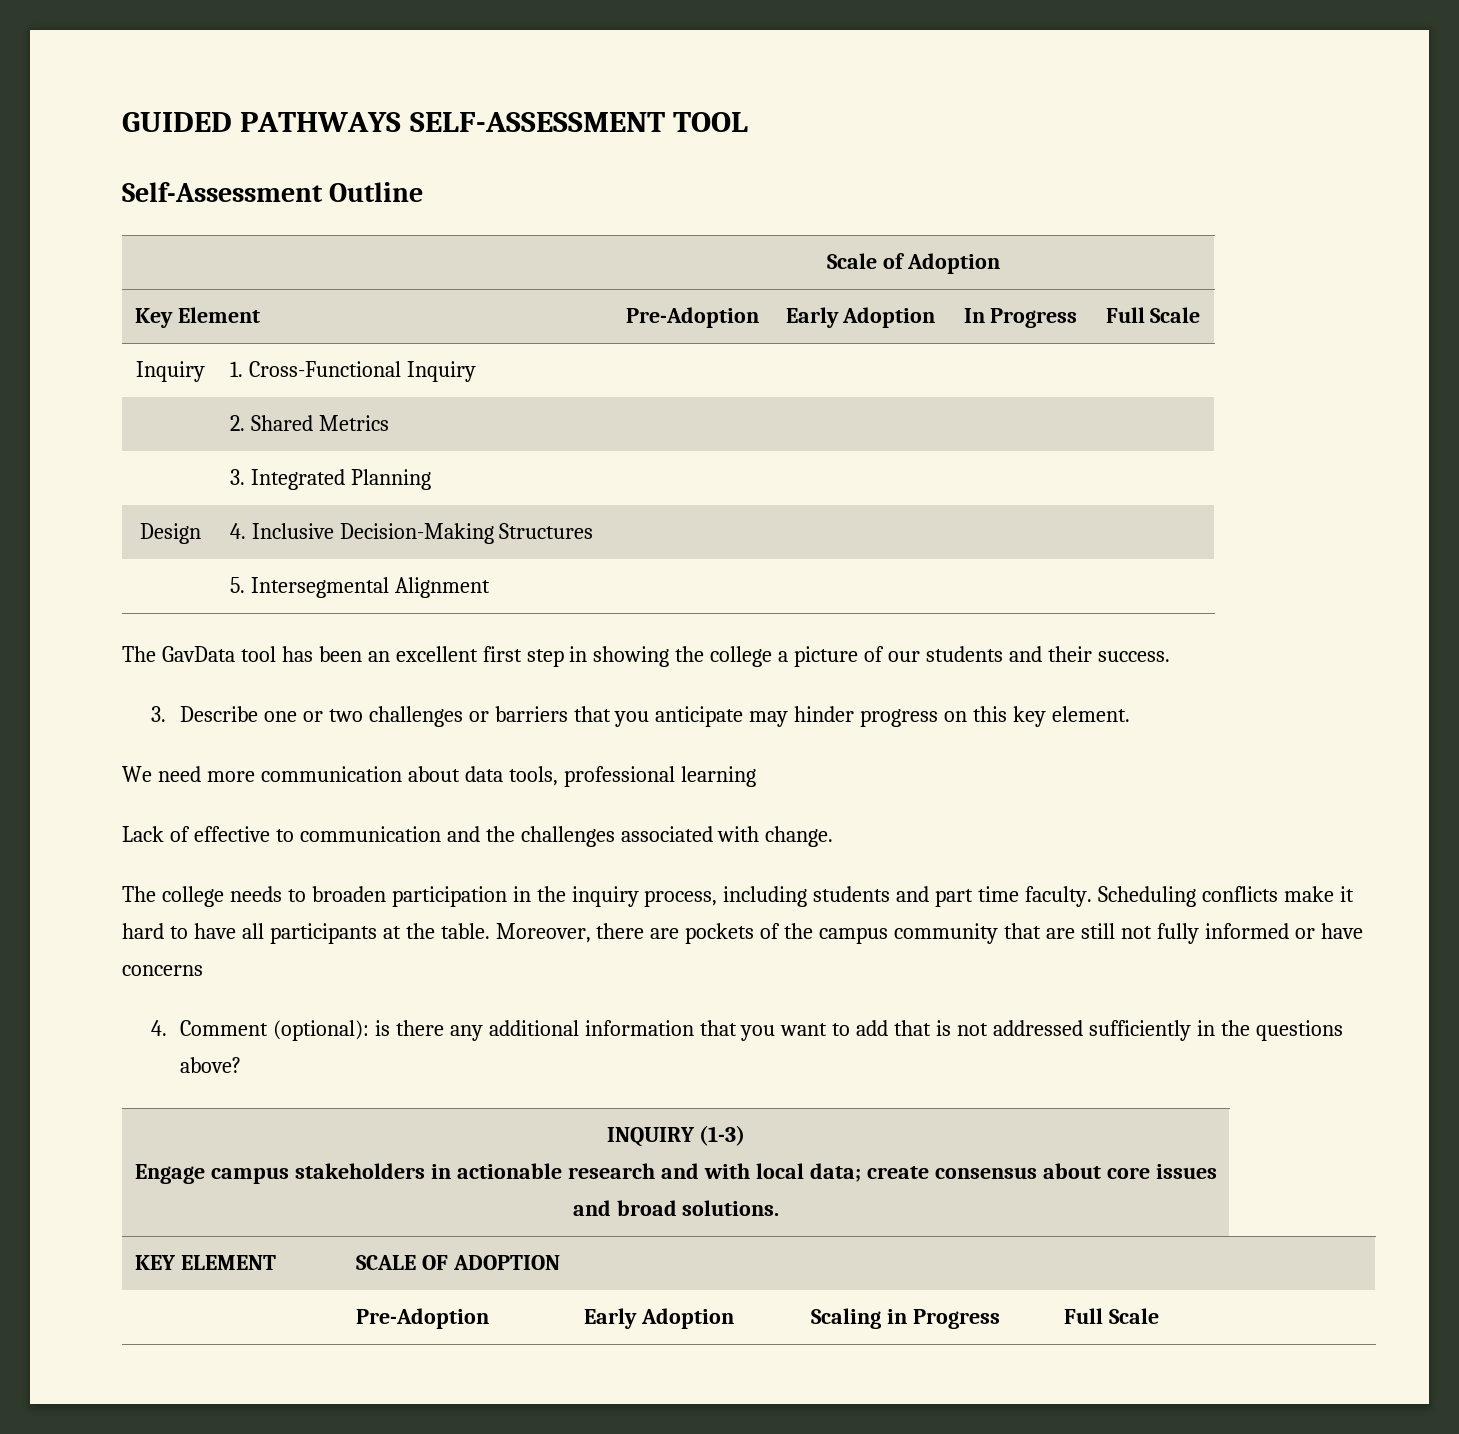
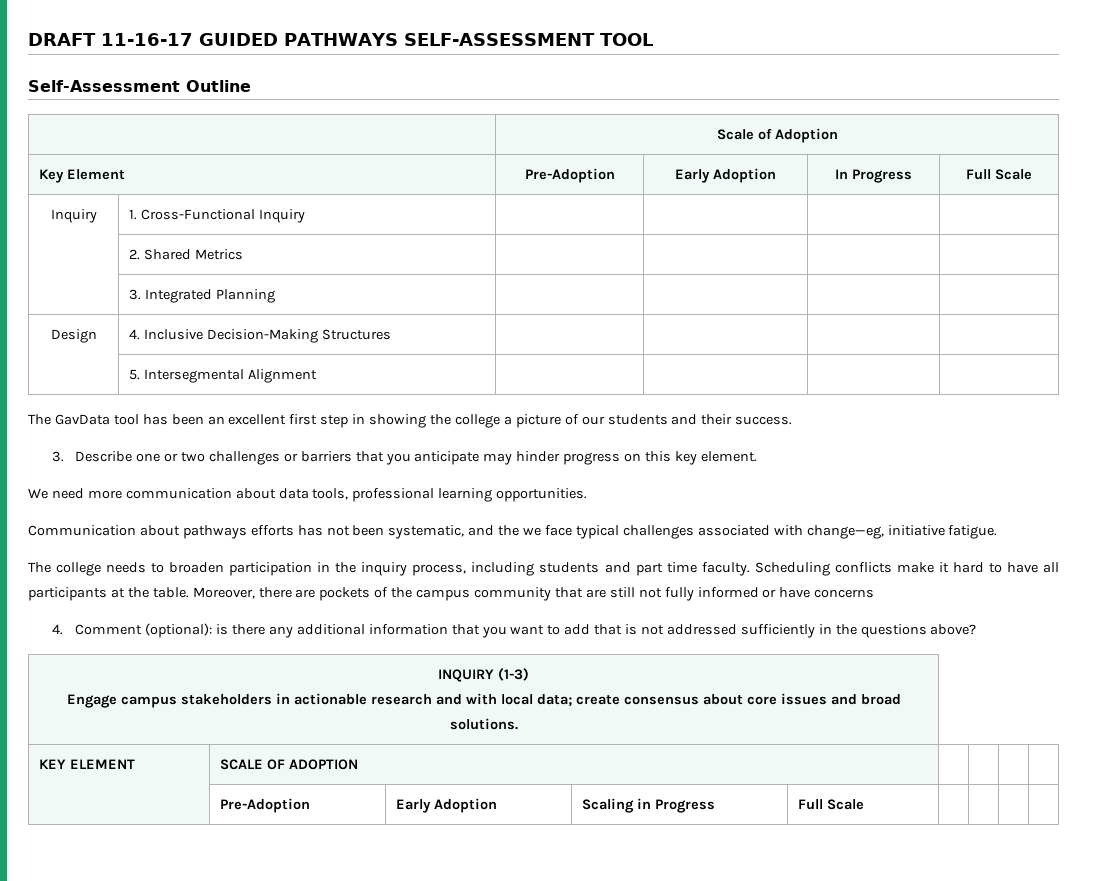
(122, 122) none -> [28,33,193,46] DRAFT 11-16-17
[122,826,834,847] // Lack of effective to communication and the challenges associated with change. -> [496,488,588,502] [28,525,998,539] opportunities. // Communication about pathways efforts has not been systematic, and the we face typical challenges associated with change—eg, initiative fatigue.

